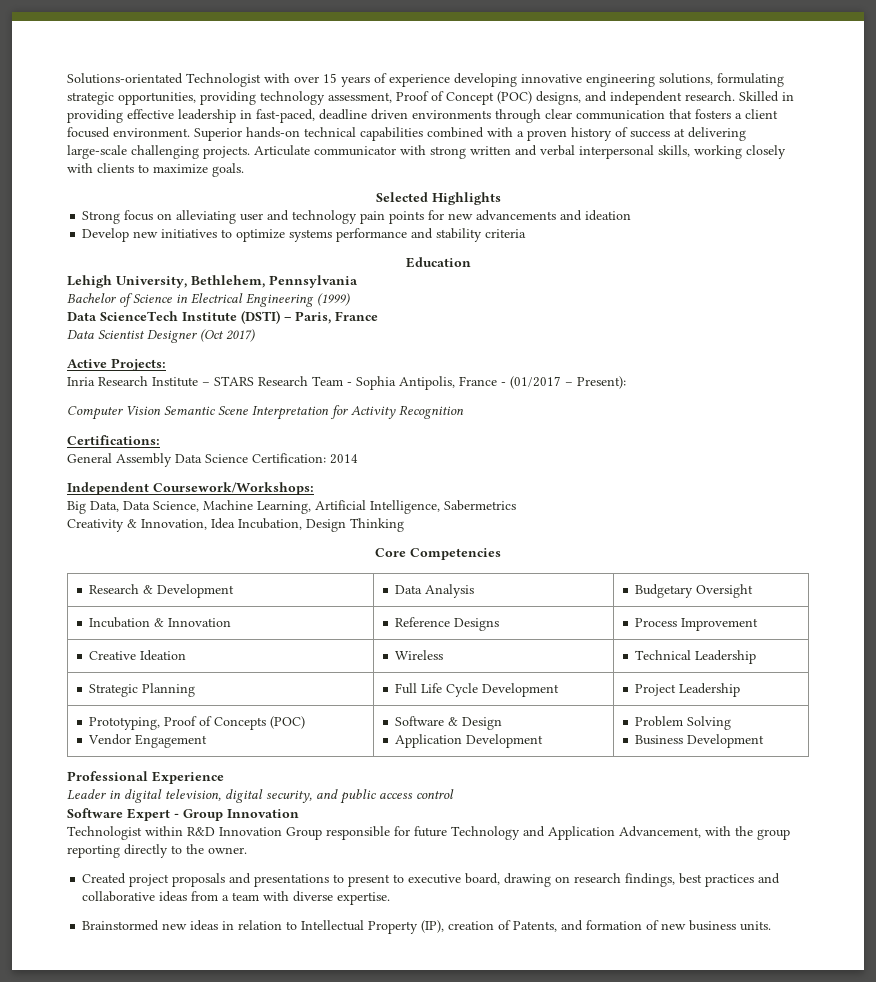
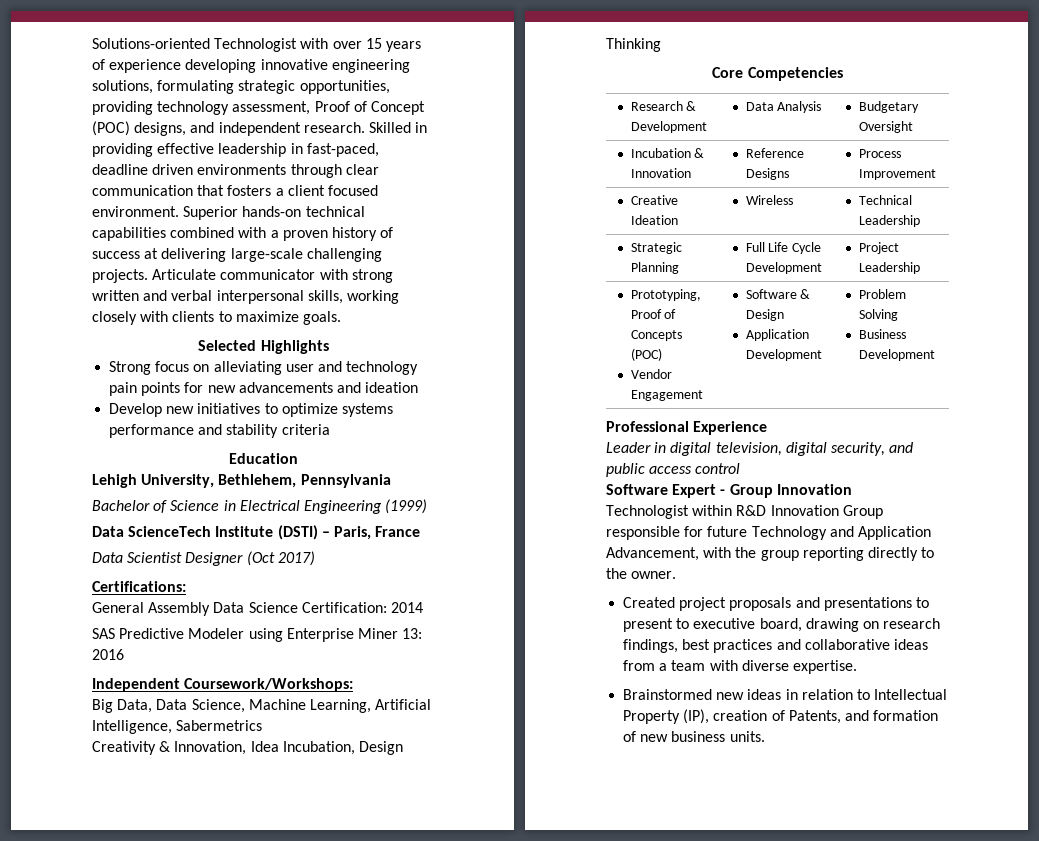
[67,73,183,84] Solutions-orientated -> [92,38,210,49] Solutions-oriented
[67,358,166,371] [67,376,626,390] [67,405,464,420] // Active Projects: // Inria Research Institute – STARS Research Team - Sophia Antipolis, France - (01/2017 – Present): // Computer Vision Semantic Scene Interpretation for Activity Recognition -> (315, 558) none
(358, 459) none -> [92,628,423,642] [92,649,124,660] // SAS Predictive Modeler using Enterprise Miner 13: 2016

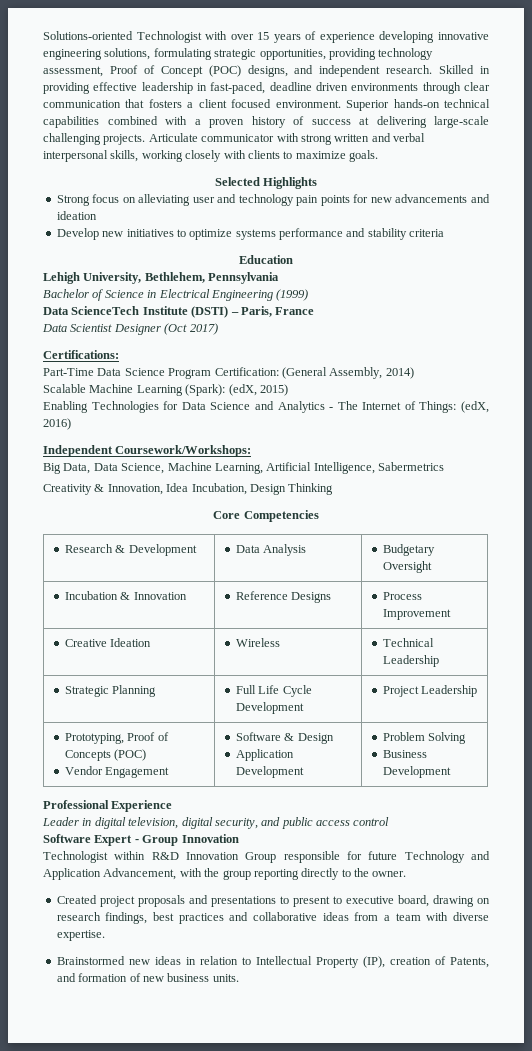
[92,602,423,616] [92,628,423,642] [92,649,124,660] General Assembly Data Science Certification: 2014 // SAS Predictive Modeler using Enterprise Miner 13: 2016 -> [43,367,414,379] [43,384,288,396] [43,401,489,413] [43,418,71,430] Part-Time Data Science Program Certification: (General Assembly, 2014) // Scalable Machine Learning (Spark): (edX, 2015) // Enabling Technologies for Data Science and Analytics - The Internet of Things: (edX, 2016)

